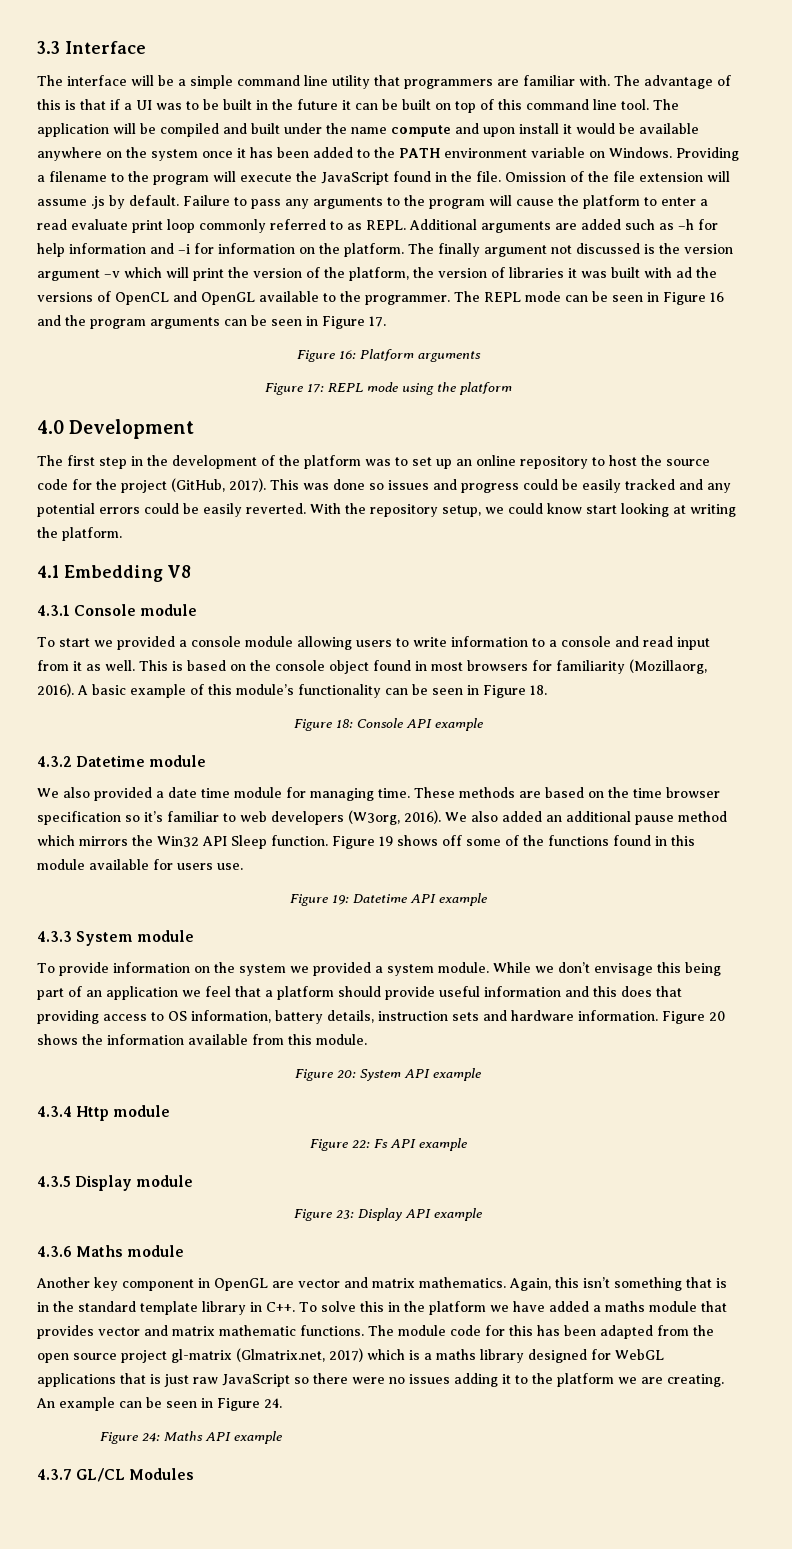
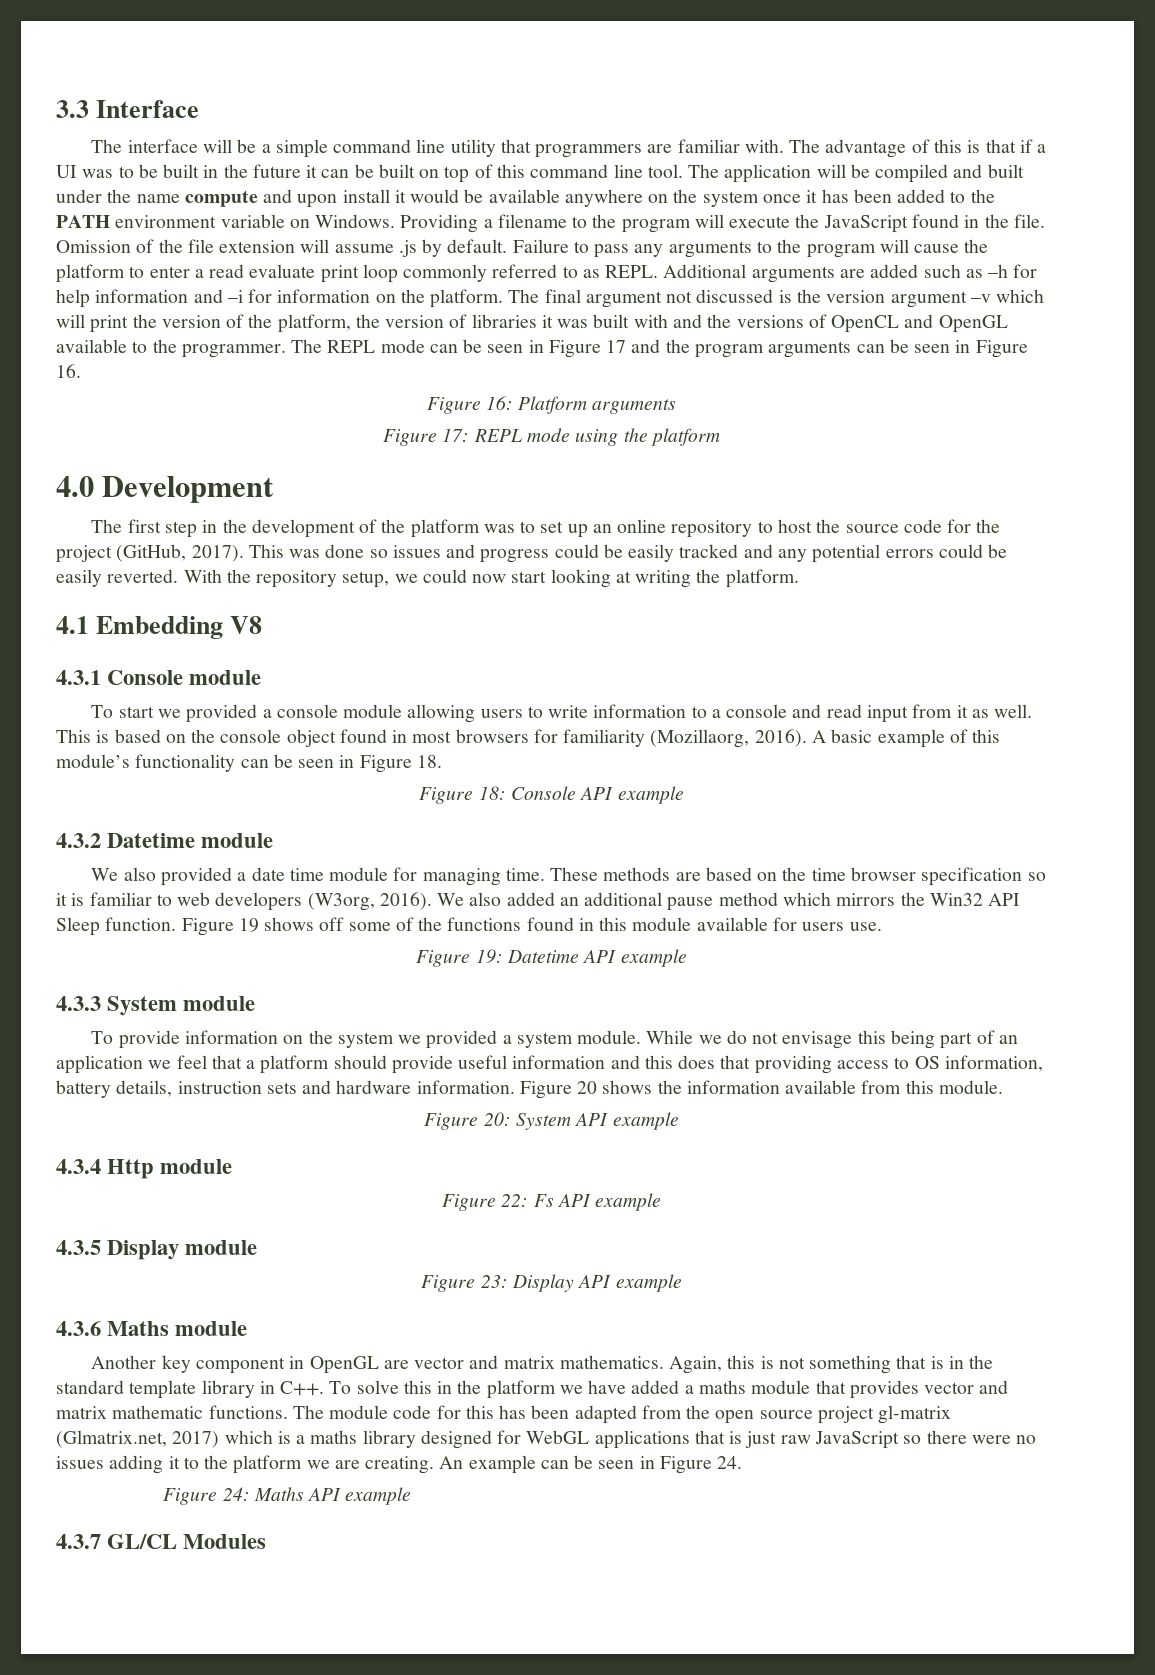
[438,243,480,257] finally -> [544,289,581,303] final
[676,267,692,278] ad -> [672,314,702,328] and
[710,292,724,302] 16 -> [606,340,627,353] 17
[369,316,386,327] 17. -> [56,364,81,378] 16.
[547,503,582,514] know -> [472,574,507,583] now
[144,811,163,822] it’s -> [56,893,85,906] it is
[557,962,590,973] don’t -> [726,1030,779,1044] do not
[583,1277,610,1288] isn’t -> [760,1356,805,1369] is not

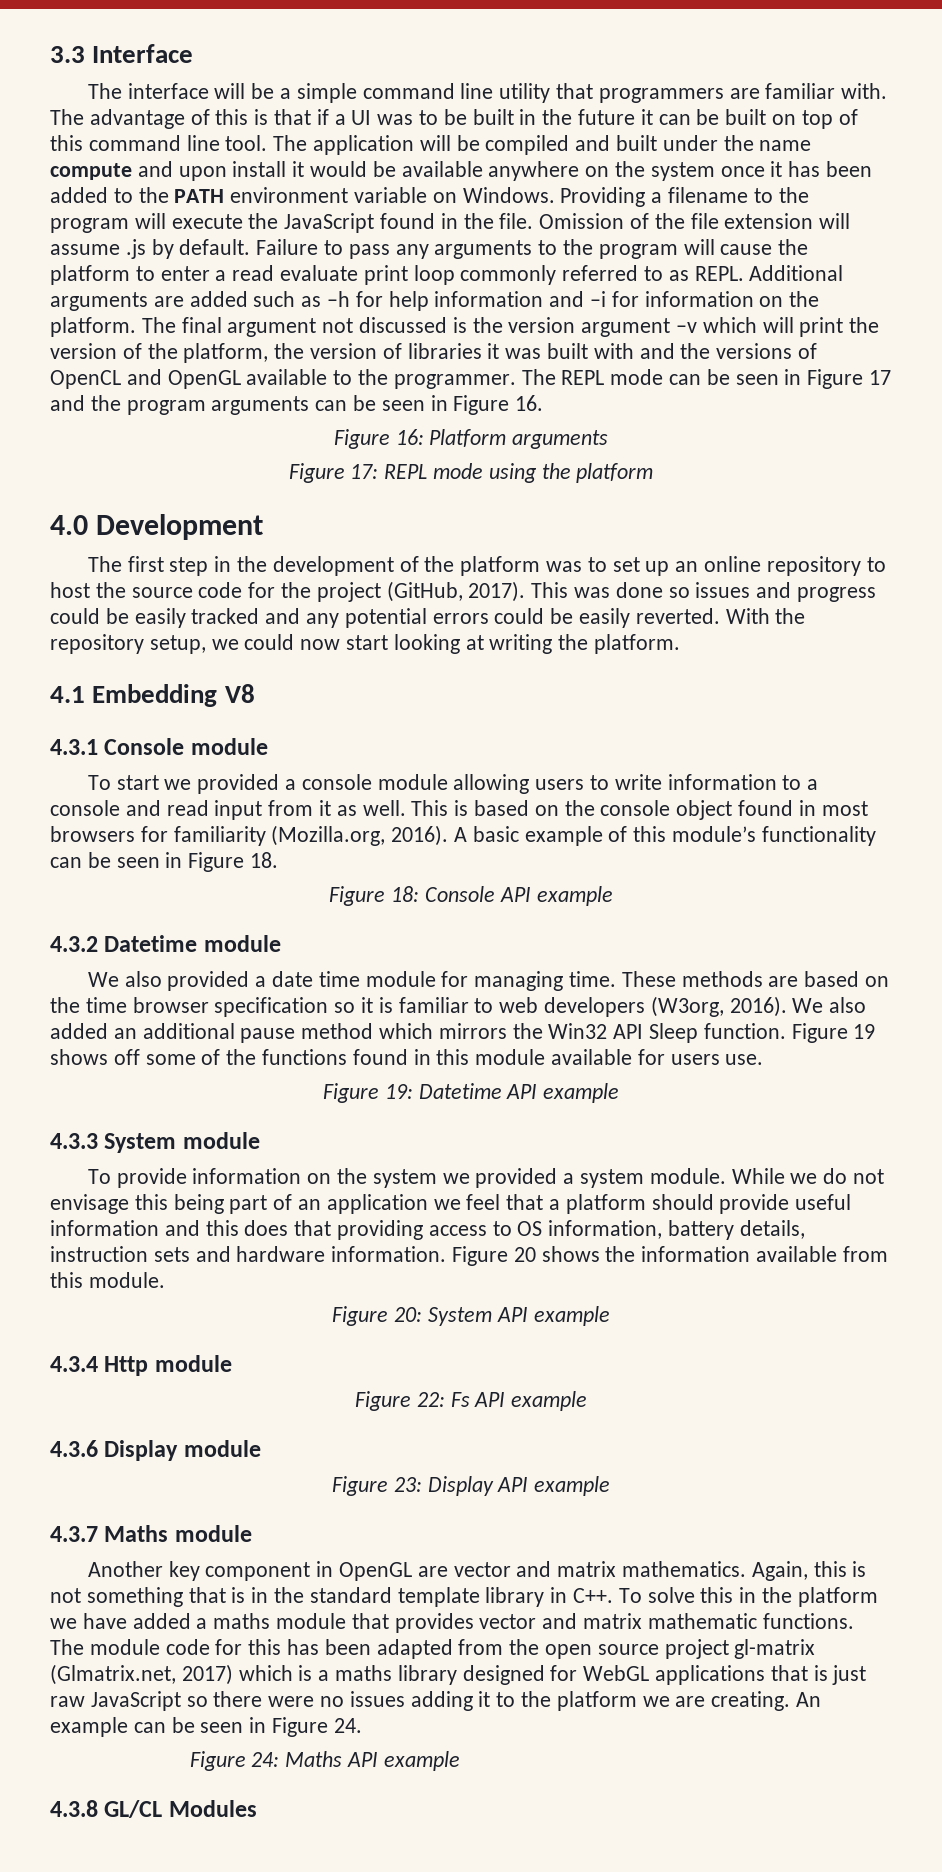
[650,729,750,748] (Mozillaorg, -> [271,825,386,846] (Mozilla.org,
[56,1240,101,1255] 4.3.5 -> [50,1440,98,1457] 4.3.6
[56,1321,101,1336] 4.3.6 -> [50,1526,98,1542] 4.3.7
[56,1534,101,1549] 4.3.7 -> [50,1800,98,1817] 4.3.8

